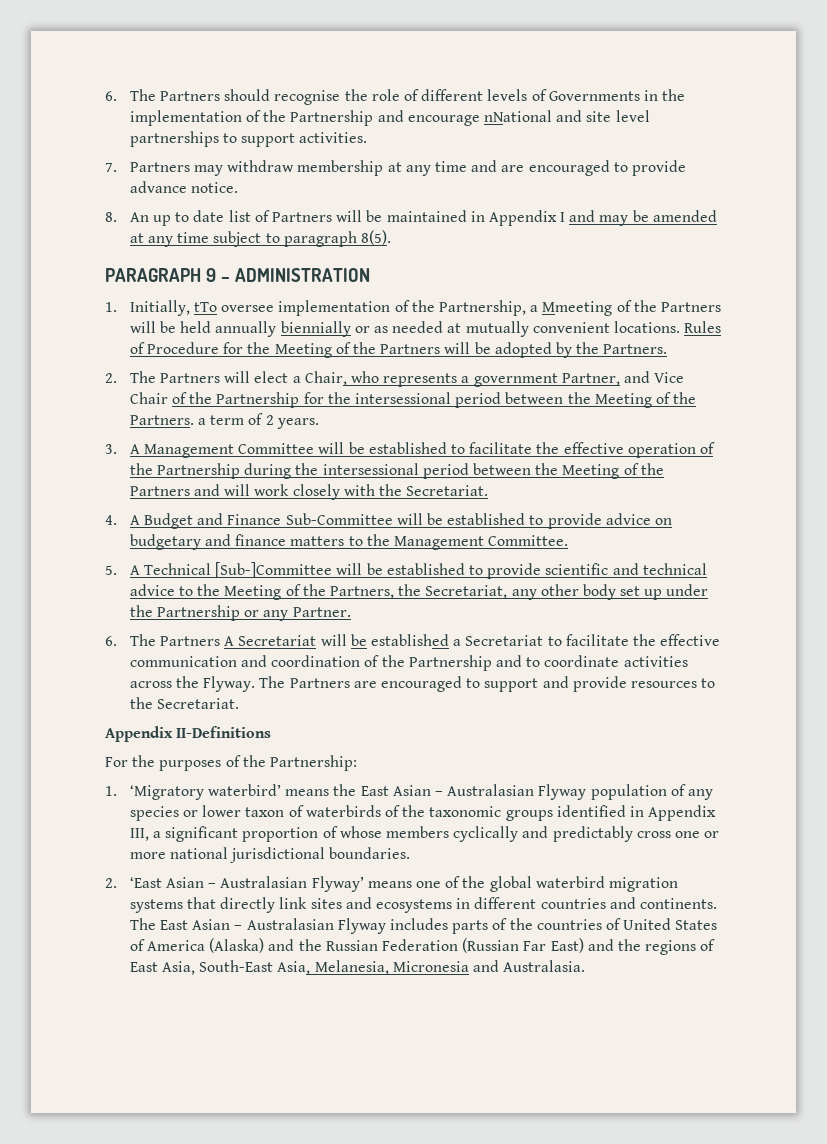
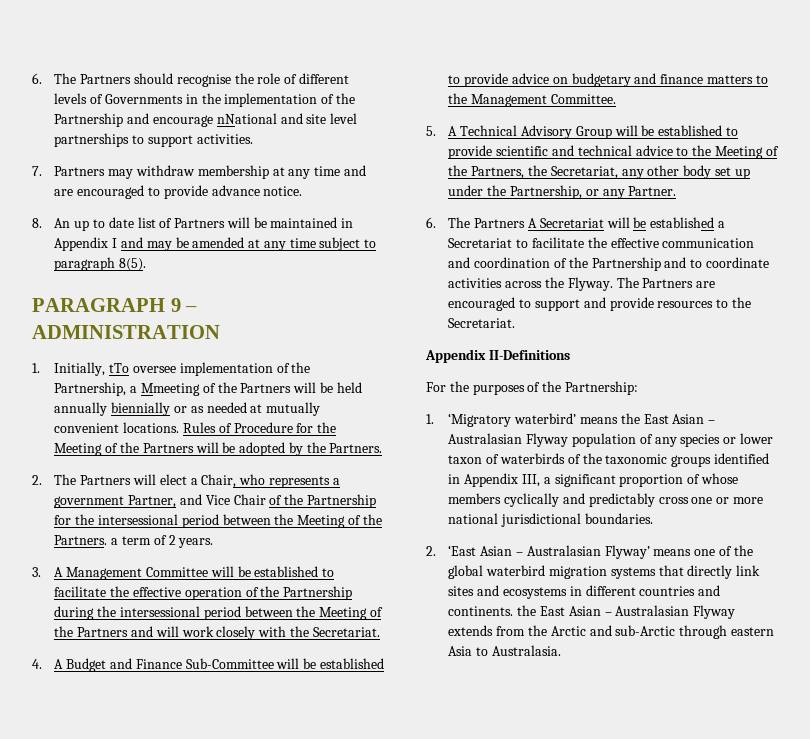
[215,562,333,578] [Sub-]Committee -> [521,125,612,139] Advisory Group
[157,605,241,621] Partnership -> [510,185,583,199] Partnership,
[129,918,718,934] [129,938,716,955] [129,960,499,975] The East Asian – Australasian Flyway includes parts of the countries of United States of America (Alaska) and the Russian Federation (Russian Far East) and the regions of East Asia, South-East Asia, Melanesia, Micronesia and -> [517,605,736,619] [448,625,774,639] [448,646,489,656] the East Asian – Australasian Flyway extends from the Arctic and sub-Arctic through eastern Asia to

